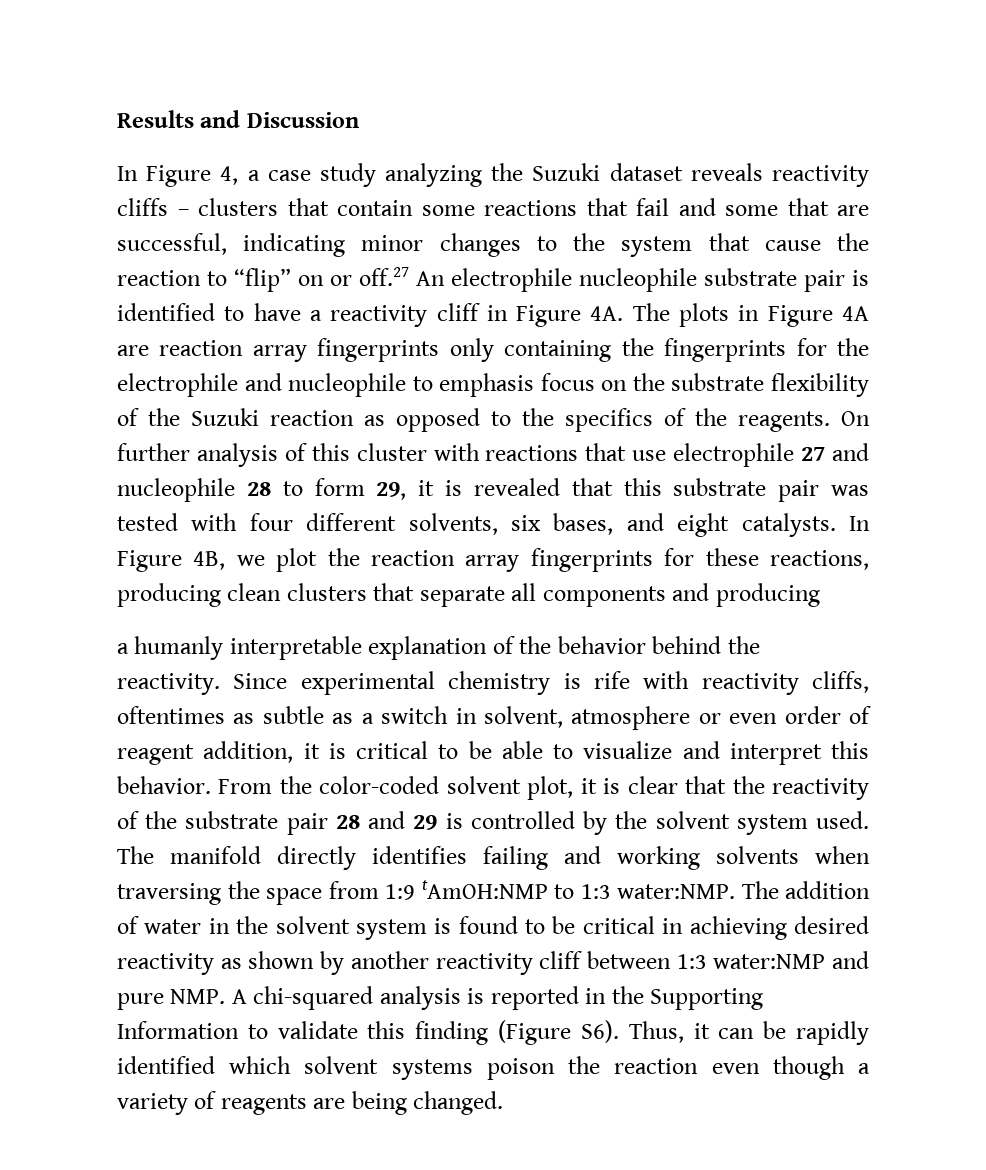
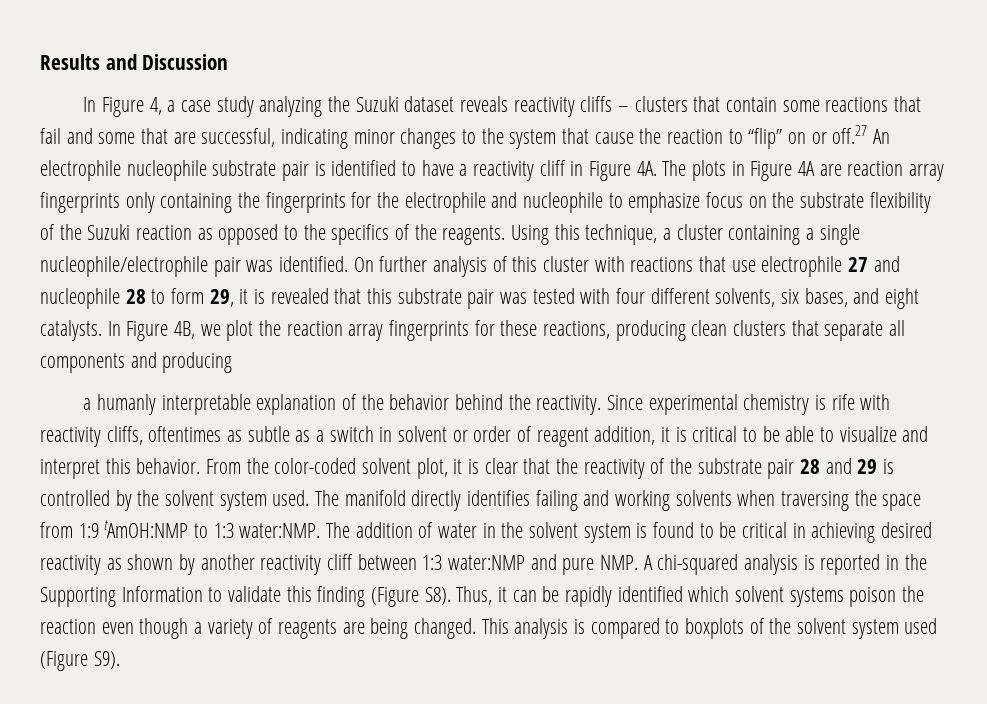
[439,373,535,397] emphasis -> [628,192,701,213] emphasize
(830, 421) none -> [511,224,860,245] [40,256,349,277] Using this technique, a cluster containing a single nucleophile/electrophile pair was identified.
[483,706,778,730] solvent, atmosphere or even -> [398,426,468,442] solvent or
[580,1020,619,1043] S6). -> [424,587,451,605] S8).
(504, 1103) none -> [481,618,938,639] [40,651,120,671] This analysis is compared to boxplots of the solvent system used (Figure S9).

